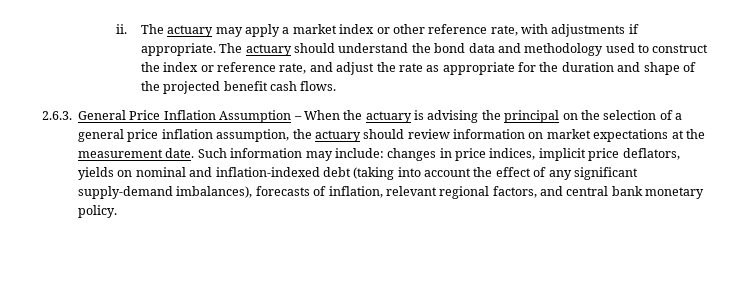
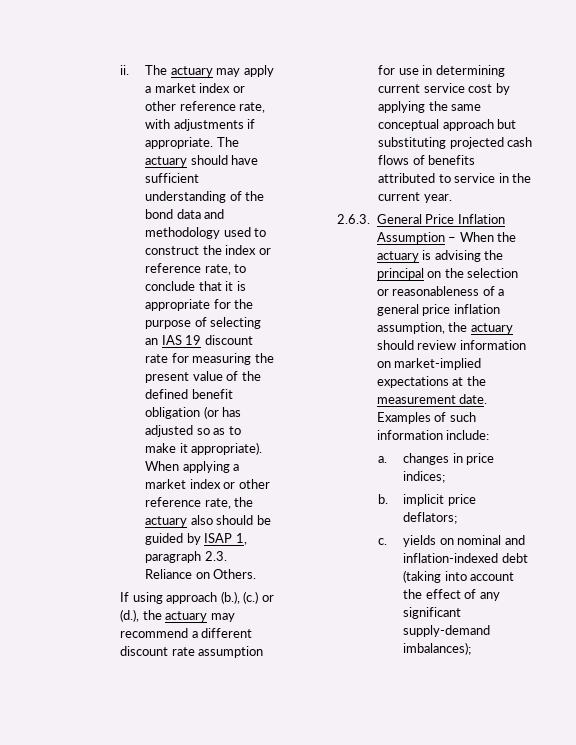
[338,43,409,53] understand -> [231,155,259,165] [145,173,200,183] [145,191,242,203] have sufficient understanding of
[309,62,696,75] [140,81,337,94] and adjust the rate as appropriate for the duration and shape of the projected benefit cash flows. -> [234,264,247,273] [145,281,246,291] [145,299,254,311] [145,317,262,329] [145,335,253,345] [145,353,274,365] [145,371,261,383] [145,389,233,399] [145,406,242,419] [145,425,241,437] [145,442,263,455] [145,461,240,473] [145,479,270,489] [145,497,254,509] [145,515,271,527] [145,533,247,545] [145,551,227,563] [145,569,257,579] [120,591,274,604] [120,609,235,622] [120,628,253,638] [120,646,264,658] [378,65,505,77] [378,83,510,95] [378,101,482,113] [378,119,517,131] [378,137,533,149] [378,155,476,165] [378,173,532,183] [378,192,452,203] to conclude that it is appropriate for the purpose of selecting an IAS 19 discount rate for measuring the present value of the defined benefit obligation (or has adjusted so as to make it appropriate). When applying a market index or other reference rate, the actuary also should be guided by ISAP 1, paragraph 2.3. Reliance on Others. // If using approach (b.), (c.) or (d.), the actuary may recommend a different discount rate assumption for use in determining current service cost by applying the same conceptual approach but substituting projected cash flows of benefits attributed to service in the current year.
(657, 115) none -> [376,286,480,296] or reasonableness
[546,129,591,139] market -> [394,358,482,370] market-implied
[197,148,333,161] Such information may -> [376,412,476,424] [376,430,443,440] Examples of such information
(384, 153) none -> [378,456,388,463] // a.
[489,148,680,161] indices, implicit price deflators, -> [403,471,446,483] [378,494,476,506] [403,512,458,524] [378,538,388,545] indices; // b. implicit price deflators; // c.
[176,186,705,199] [78,205,118,218] imbalances), forecasts of inflation, relevant regional factors, and central bank monetary policy. -> [403,642,472,655] imbalances);

